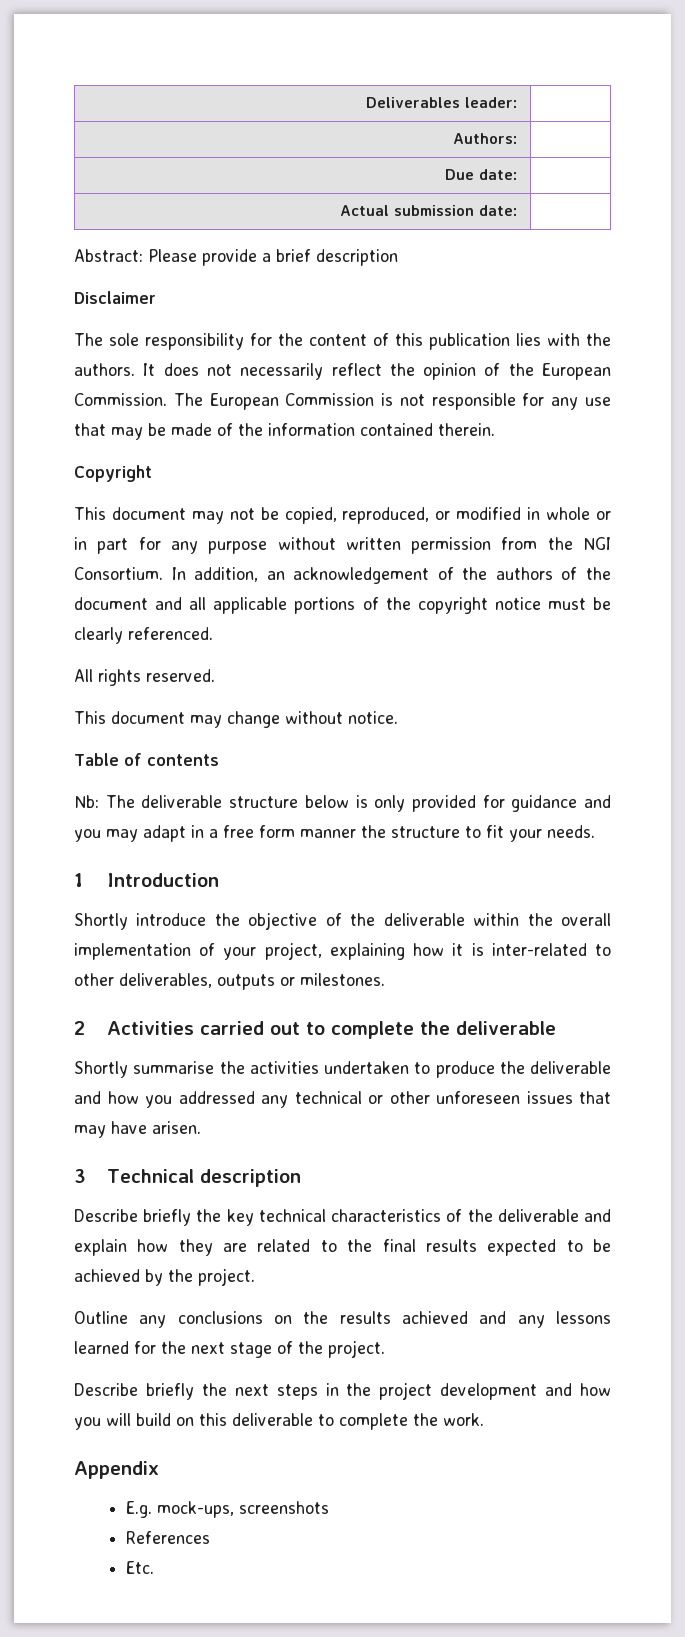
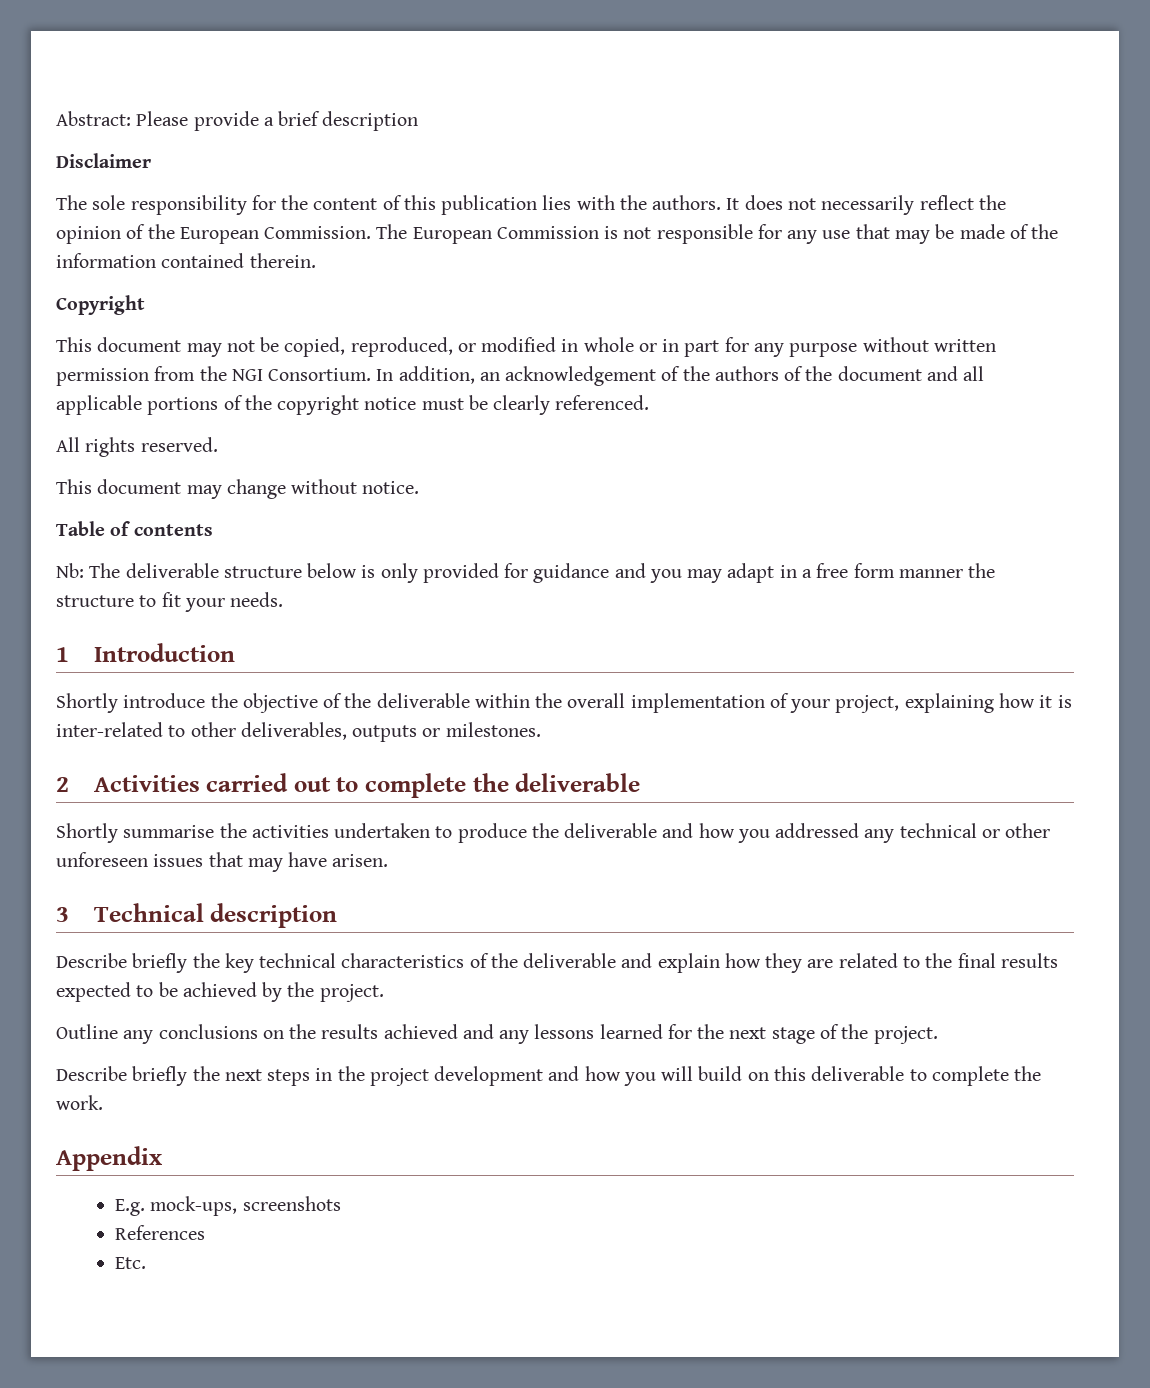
[366,97,518,108] [453,133,518,144] [445,169,518,180] [340,205,518,216] Deliverables leader: | // Authors: | // Due date: | // Actual submission date: | // -> (56, 118) none

